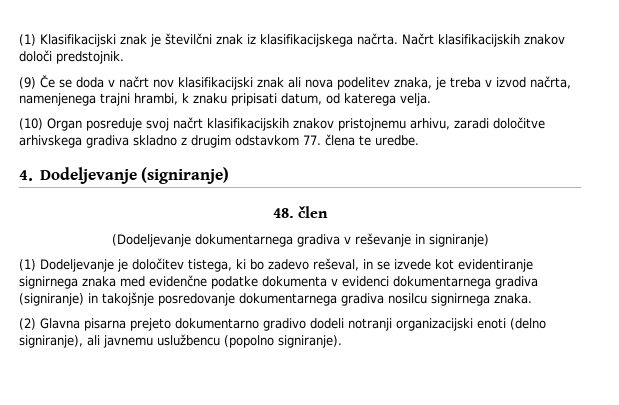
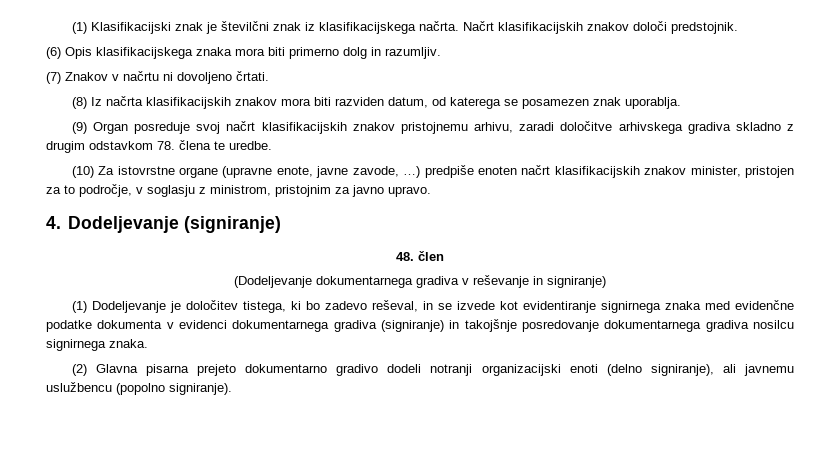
[19,75,571,90] [19,93,431,106] [19,118,43,130] (9) Če se doda v načrt nov klasifikacijski znak ali nova podelitev znaka, je treba v izvod načrta, namenjenega trajni hrambi, k znaku pripisati datum, od katerega velja. // (10) -> [46,47,441,59] [46,71,269,84] [71,96,681,109] [71,122,87,134] (6) Opis klasifikacijskega znaka mora biti primerno dolg in razumljiv. // (7) Znakov v načrtu ni dovoljeno črtati. // (8) Iz načrta klasifikacijskih znakov mora biti razviden datum, od katerega se posamezen znak uporablja. // (9)
[303,135,321,145] 77. -> [157,141,175,150] 78.
(419, 140) none -> [71,165,795,178] [46,184,431,197] // (10) Za istovrstne organe (upravne enote, javne zavode, …) predpiše enoten načrt klasifikacijskih znakov minister, pristojen za to področje, v soglasju z ministrom, pristojnim za javno upravo.

